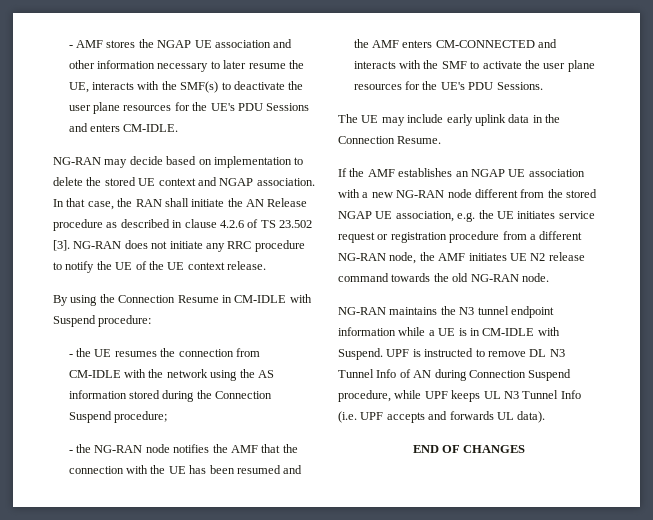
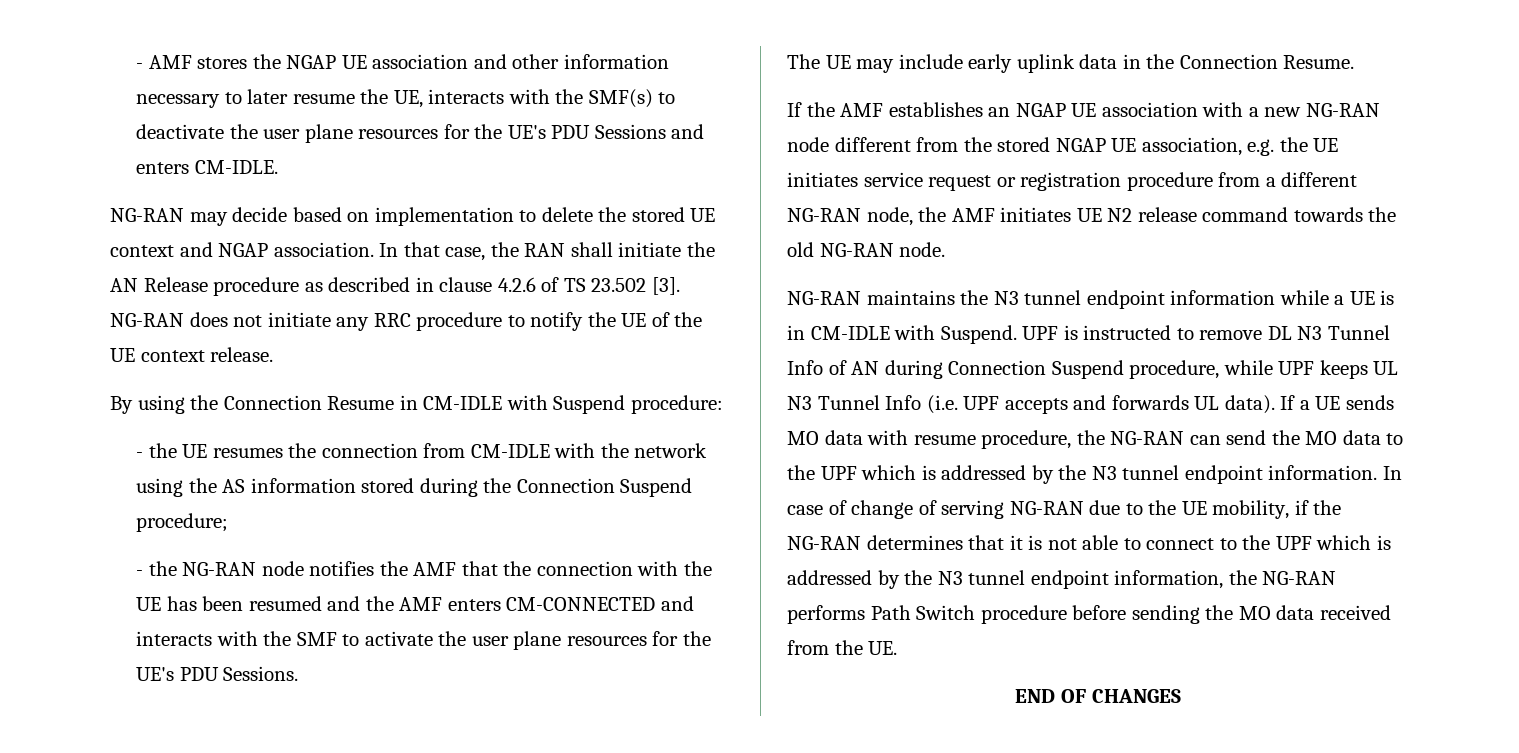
(546, 417) none -> [1280,395,1394,410] [787,430,1404,449] [787,465,1402,484] [787,500,1342,519] [787,535,1391,550] [787,570,1337,589] [787,605,1391,624] [787,640,898,655] If a UE sends MO data with resume procedure, the NG-RAN can send the MO data to the UPF which is addressed by the N3 tunnel endpoint information. In case of change of serving NG-RAN due to the UE mobility, if the NG-RAN determines that it is not able to connect to the UPF which is addressed by the N3 tunnel endpoint information, the NG-RAN performs Path Switch procedure before sending the MO data received from the UE.

